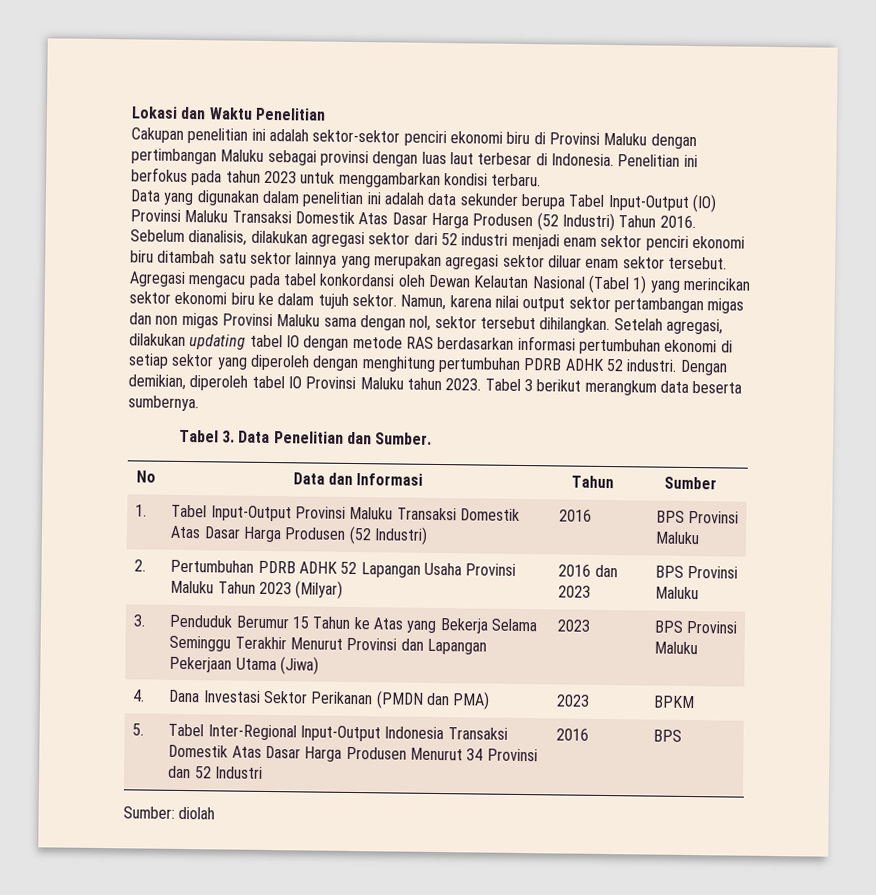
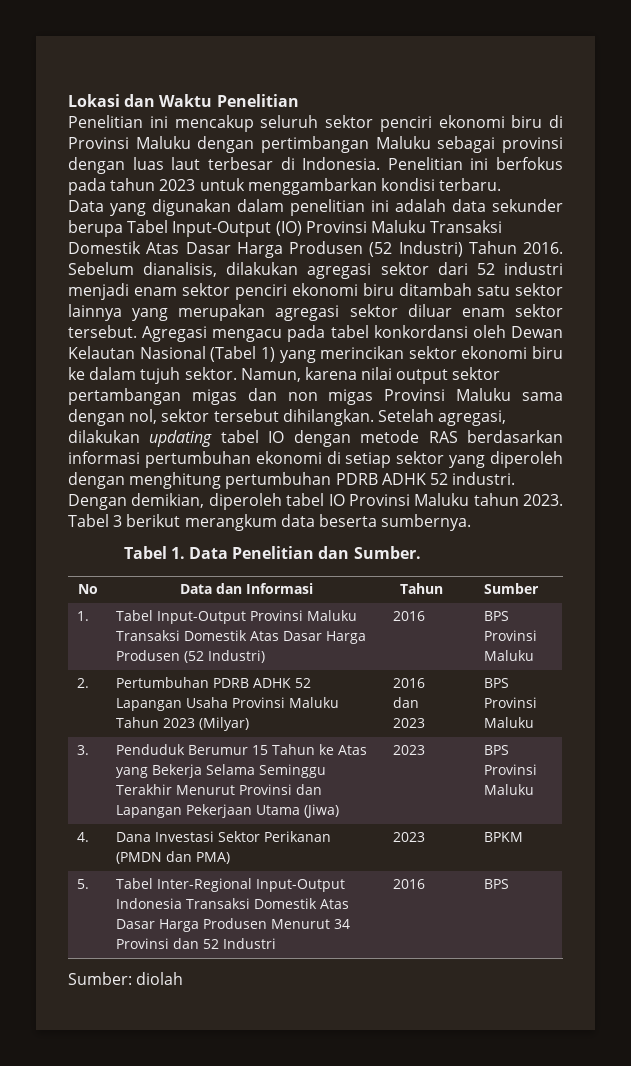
[131,127,401,144] Cakupan penelitian ini adalah sektor-sektor -> [68,115,373,132] Penelitian ini mencakup seluruh sektor
[221,430,235,443] 3. -> [170,547,185,559] 1.

